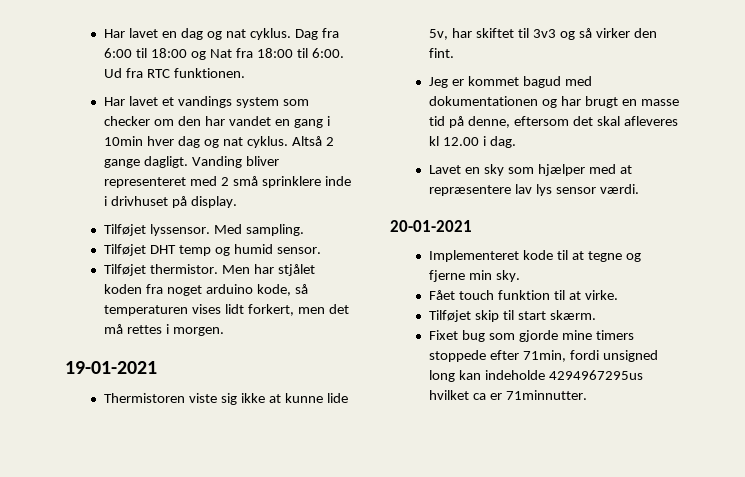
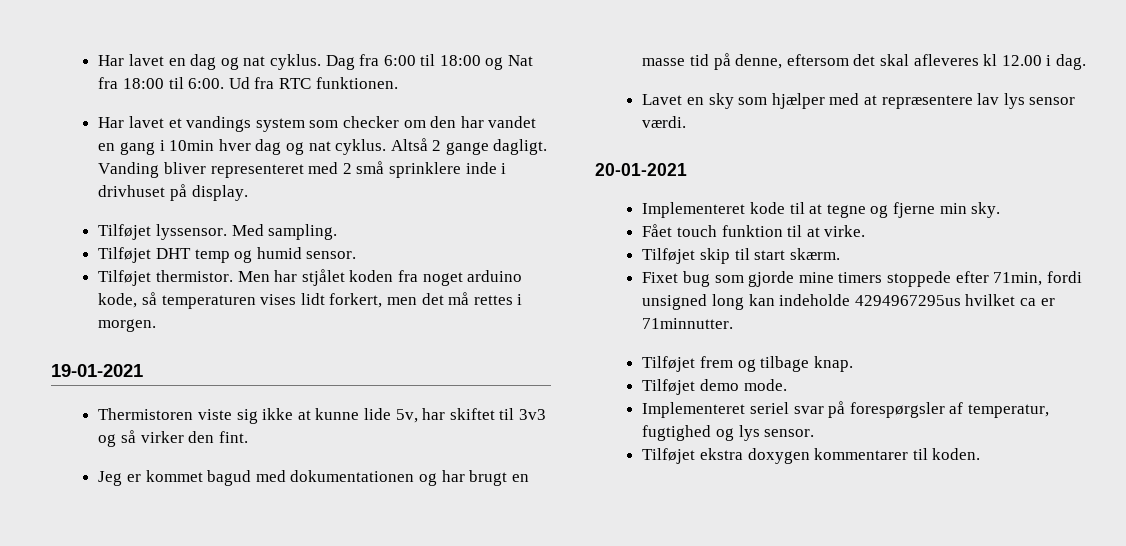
(588, 395) none -> [642,356,853,372] [642,379,787,395] [642,401,1049,418] [642,425,815,441] [642,448,981,464] // Tilføjet frem og tilbage knap. // Tilføjet demo mode. // Implementeret seriel svar på forespørgsler af temperatur, fugtighed og lys sensor. // Tilføjet ekstra doxygen kommentarer til koden.

